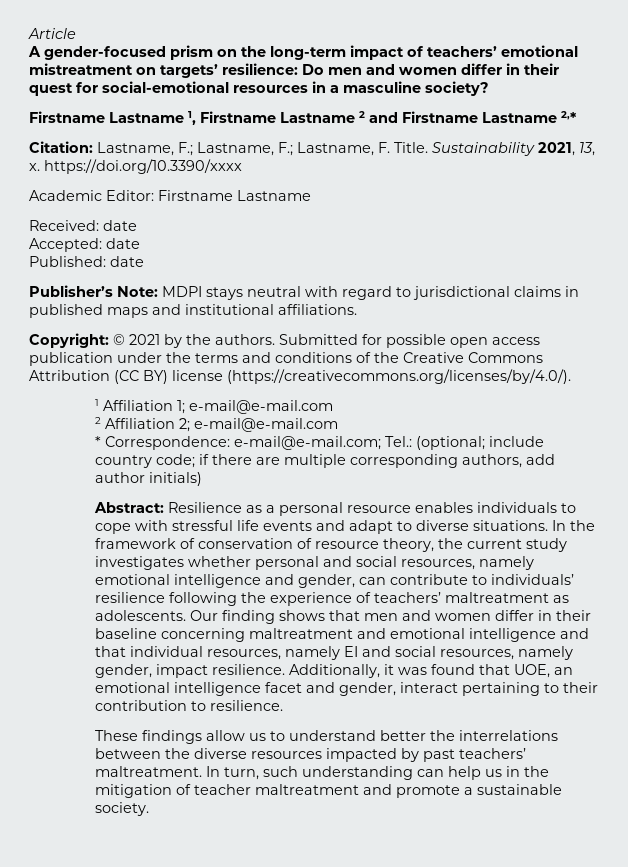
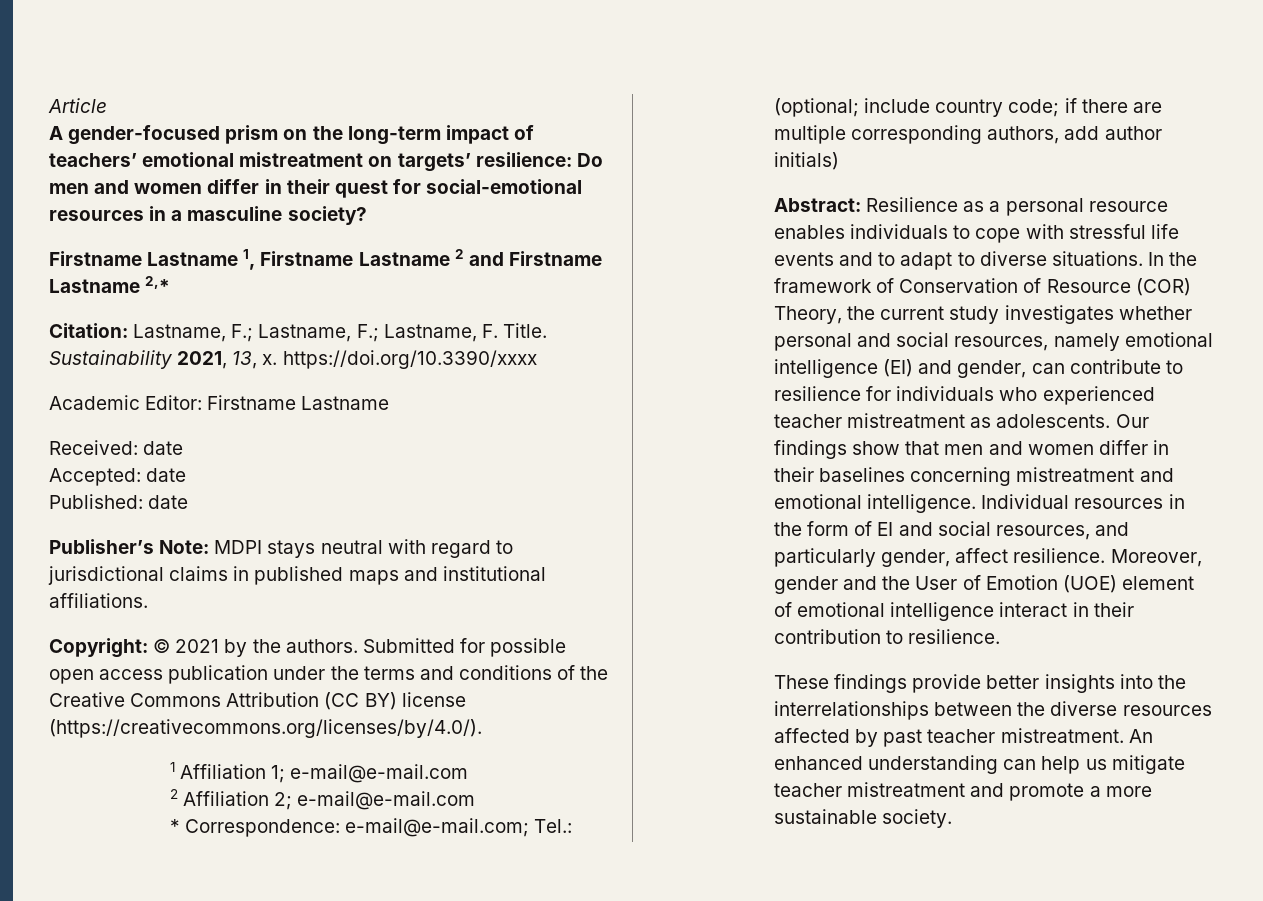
(346, 525) none -> [878,252,896,266] to
[198,538,435,552] conservation of resource theory, -> [899,278,1191,296] [774,306,843,324] Conservation of Resource (COR) Theory,
(262, 581) none -> [883,359,914,377] (EI)
[491,574,575,585] [95,592,550,606] individuals’ resilience following the experience of teachers’ maltreatment -> [774,386,1155,405] [774,413,966,428] resilience for individuals who experienced teacher mistreatment
[222,610,326,624] finding shows -> [774,440,901,459] findings show
[95,628,590,642] [95,646,574,660] [95,664,574,678] [95,682,560,696] baseline concerning maltreatment and emotional intelligence and that individual resources, namely EI and social resources, namely gender, impact resilience. Additionally, it was found that UOE, an emotional intelligence facet and gender, interact pertaining to -> [819,467,1174,486] [774,494,1185,513] [774,521,1129,540] [774,548,1202,567] [774,575,1194,594] [774,602,1089,621] baselines concerning mistreatment and emotional intelligence. Individual resources in the form of EI and social resources, and particularly gender, affect resilience. Moreover, gender and the User of Emotion (UOE) element of emotional intelligence interact in
[206,730,559,741] allow us to understand better the interrelations -> [912,674,1186,693] [774,701,930,720] provide better insights into the interrelationships
[326,748,398,762] impacted -> [774,728,851,743] affected
[459,748,527,759] [95,766,550,780] [95,784,360,798] teachers’ maltreatment. In turn, such understanding can help us in the mitigation of teacher maltreatment -> [927,728,1153,743] [774,755,1185,774] [774,782,966,797] teacher mistreatment. An enhanced understanding can help us mitigate teacher mistreatment
(474, 791) none -> [1105,786,1152,797] more

